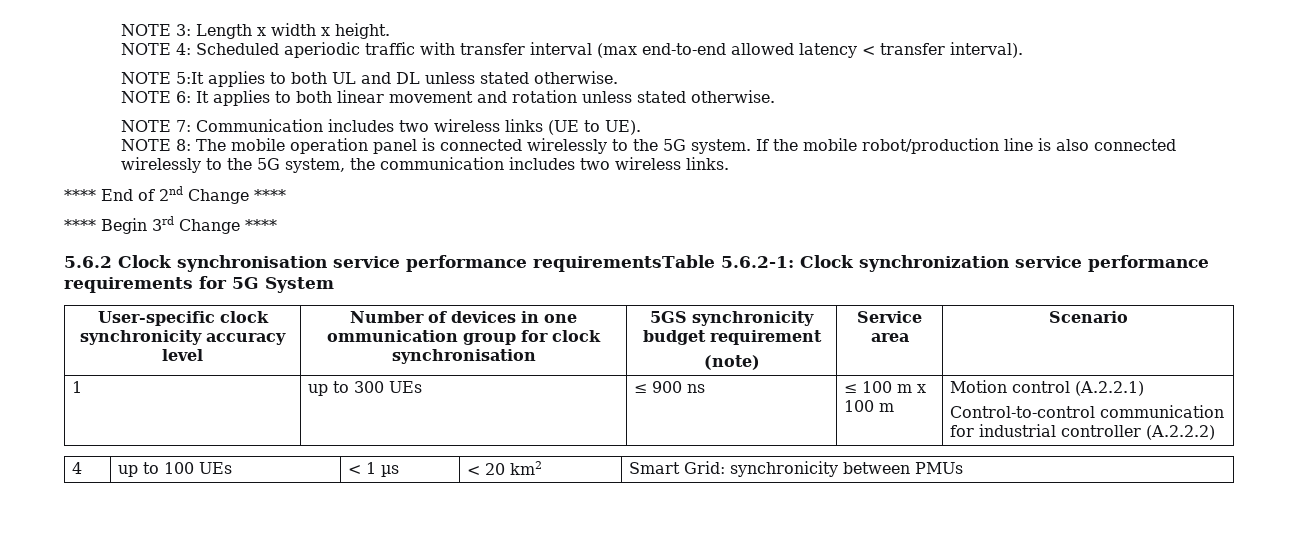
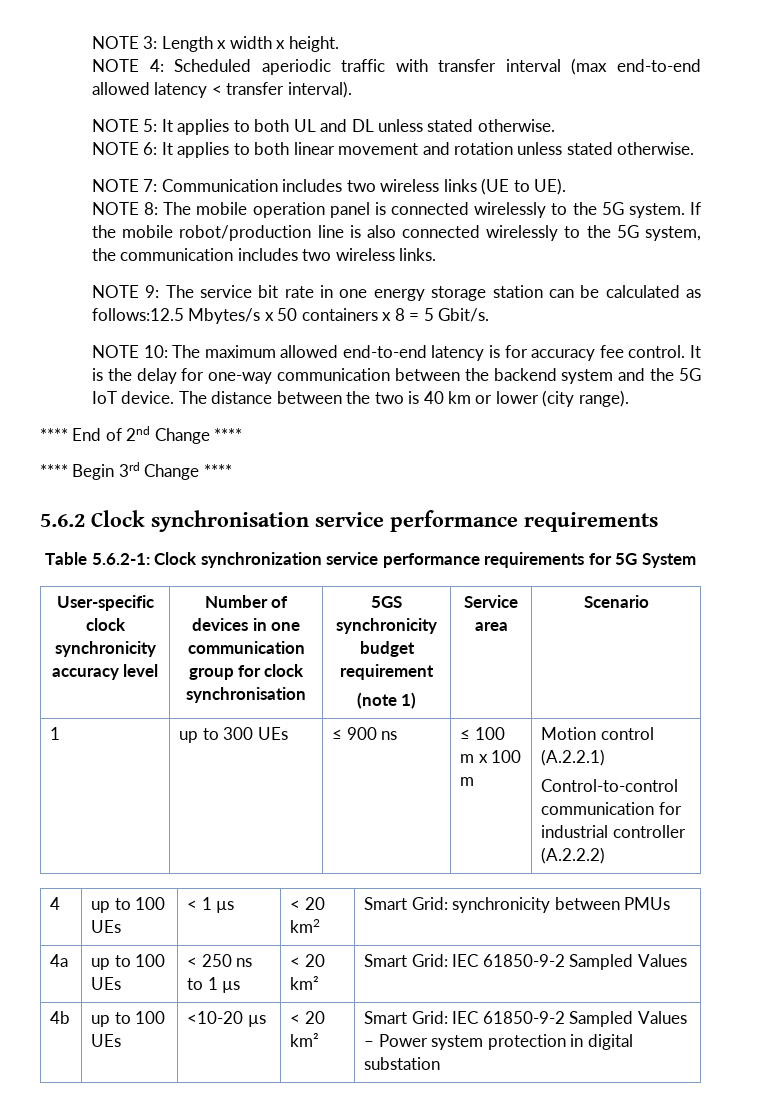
[176,72,205,84] 5:It -> [143,119,173,132] 5: It
(730, 163) none -> [91,285,702,301] [91,308,490,324] [91,345,701,361] [91,368,701,384] [91,390,629,407] // NOTE 9: The service bit rate in one energy storage station can be calculated as follows:12.5 Mbytes/s x 50 containers x 8 = 5 Gbit/s. // NOTE 10: The maximum allowed end-to-end latency is for accuracy fee control. It is the delay for one-way communication between the backend system and the 5G IoT device. The distance between the two is 40 km or lower (city range).
[533,255,715,272] requirementsTable -> [524,512,658,532] [45,552,88,565] requirements // Table
[327,330,458,342] ommunication -> [187,641,305,654] communication
[703,355,760,370] (note) -> [356,692,417,709] (note 1)
(963, 468) none -> [50,954,69,967] [91,954,166,970] [91,977,122,990] [187,954,253,967] [187,977,241,993] [290,954,325,967] [290,976,320,990] [364,954,687,970] [50,1011,71,1024] [91,1011,166,1027] [91,1034,122,1047] [187,1011,266,1027] [290,1011,325,1024] [290,1033,320,1047] [364,1011,687,1027] [364,1034,633,1050] [364,1057,441,1070] // 4a | up to 100 UEs | < 250 ns to 1 µs | < 20 km² | Smart Grid: IEC 61850-9-2 Sampled Values // 4b | up to 100 UEs | <10-20 µs | < 20 km² | Smart Grid: IEC 61850-9-2 Sampled Values – Power system protection in digital substation

